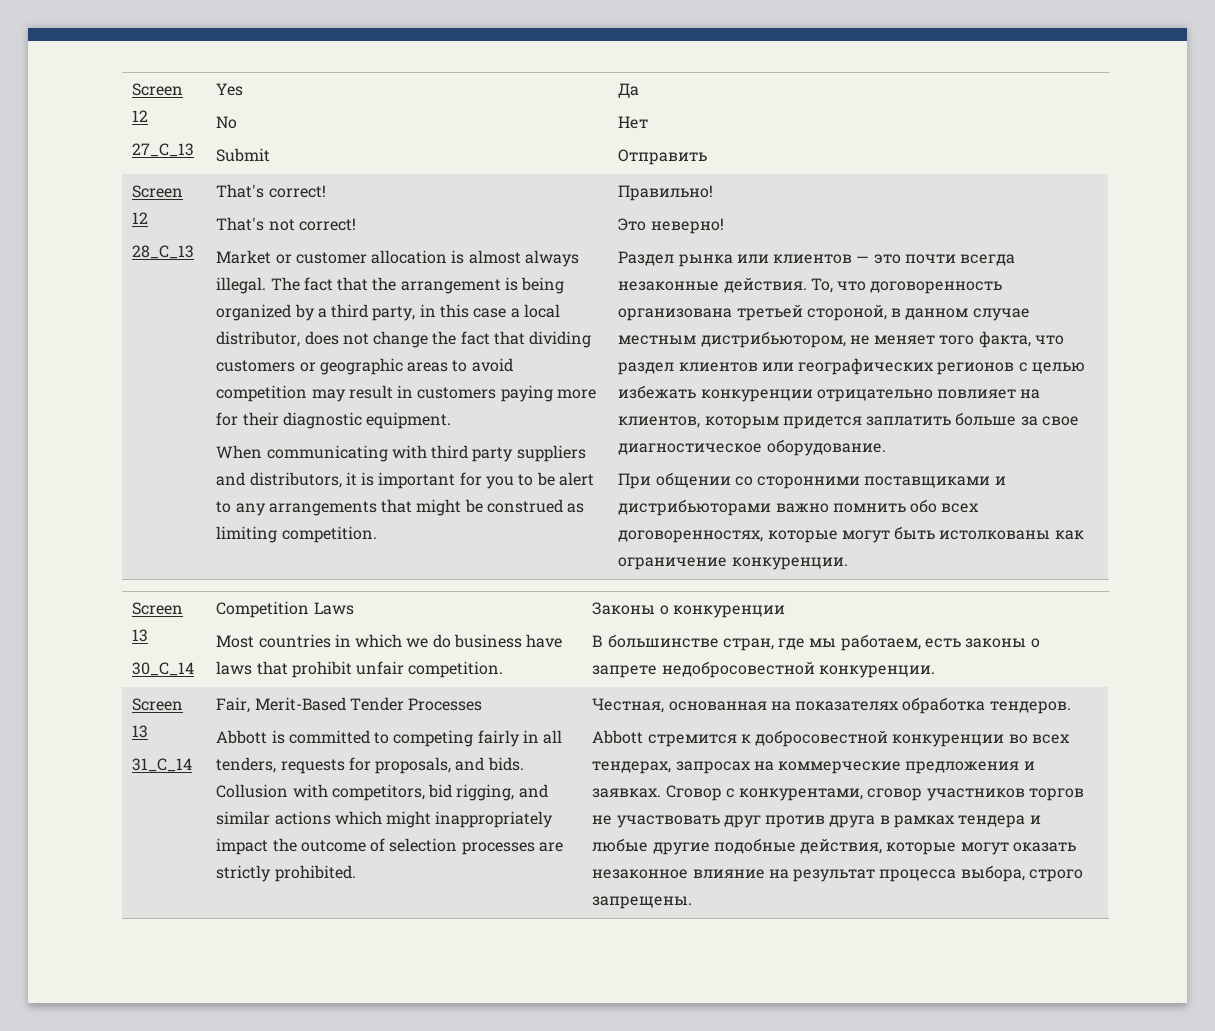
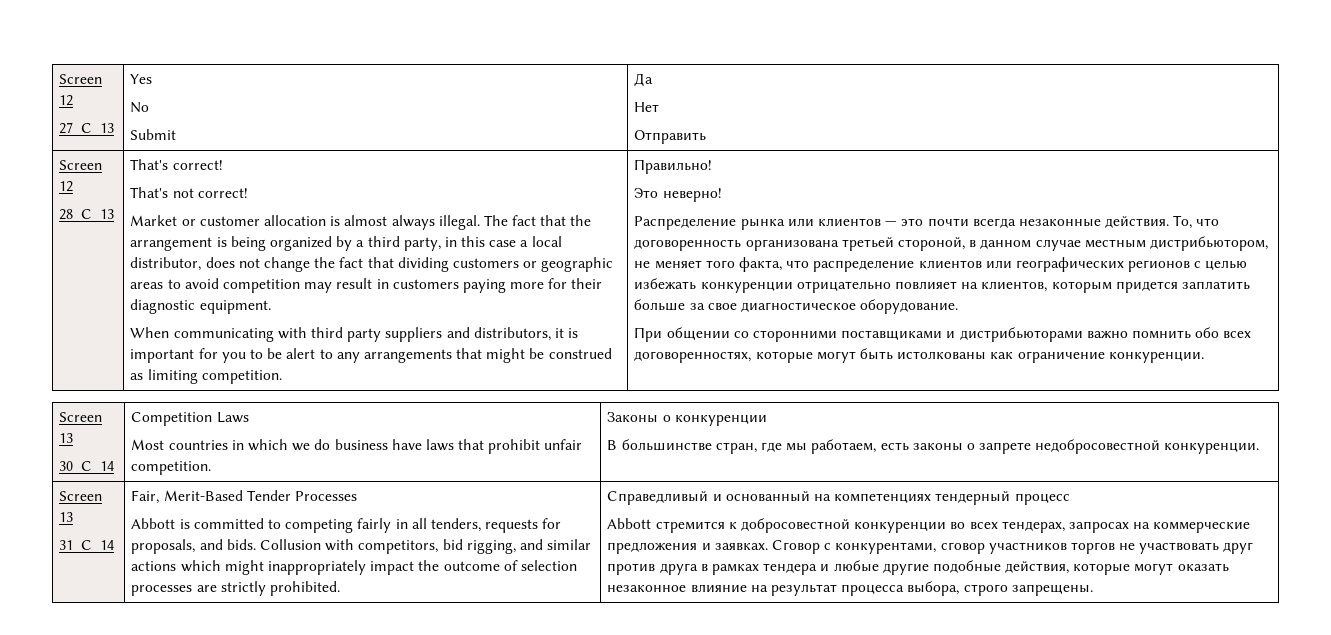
[618,251,675,266] Раздел -> [634,216,737,230] Распределение
[618,362,675,375] раздел -> [813,260,915,272] распределение
[592,697,1071,714] Честная, основанная на показателях обработка тендеров. -> [607,491,1070,505] Справедливый и основанный на компетенциях тендерный процесс

